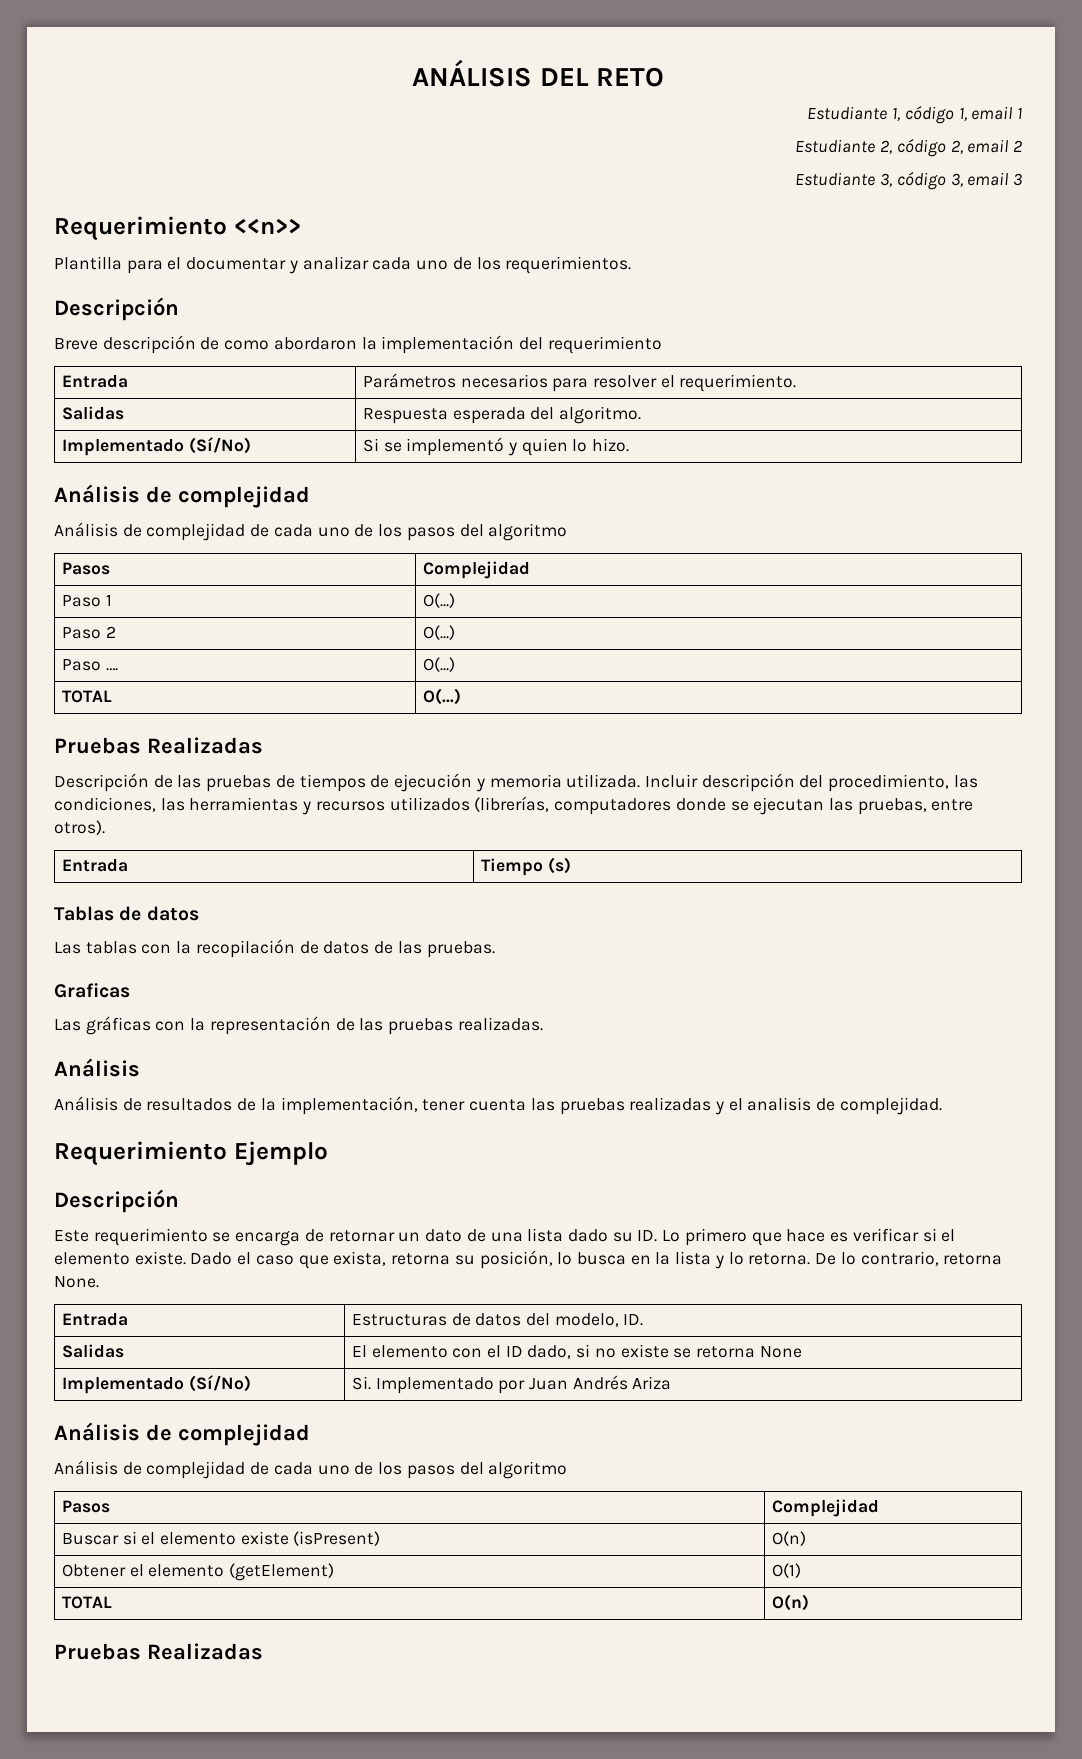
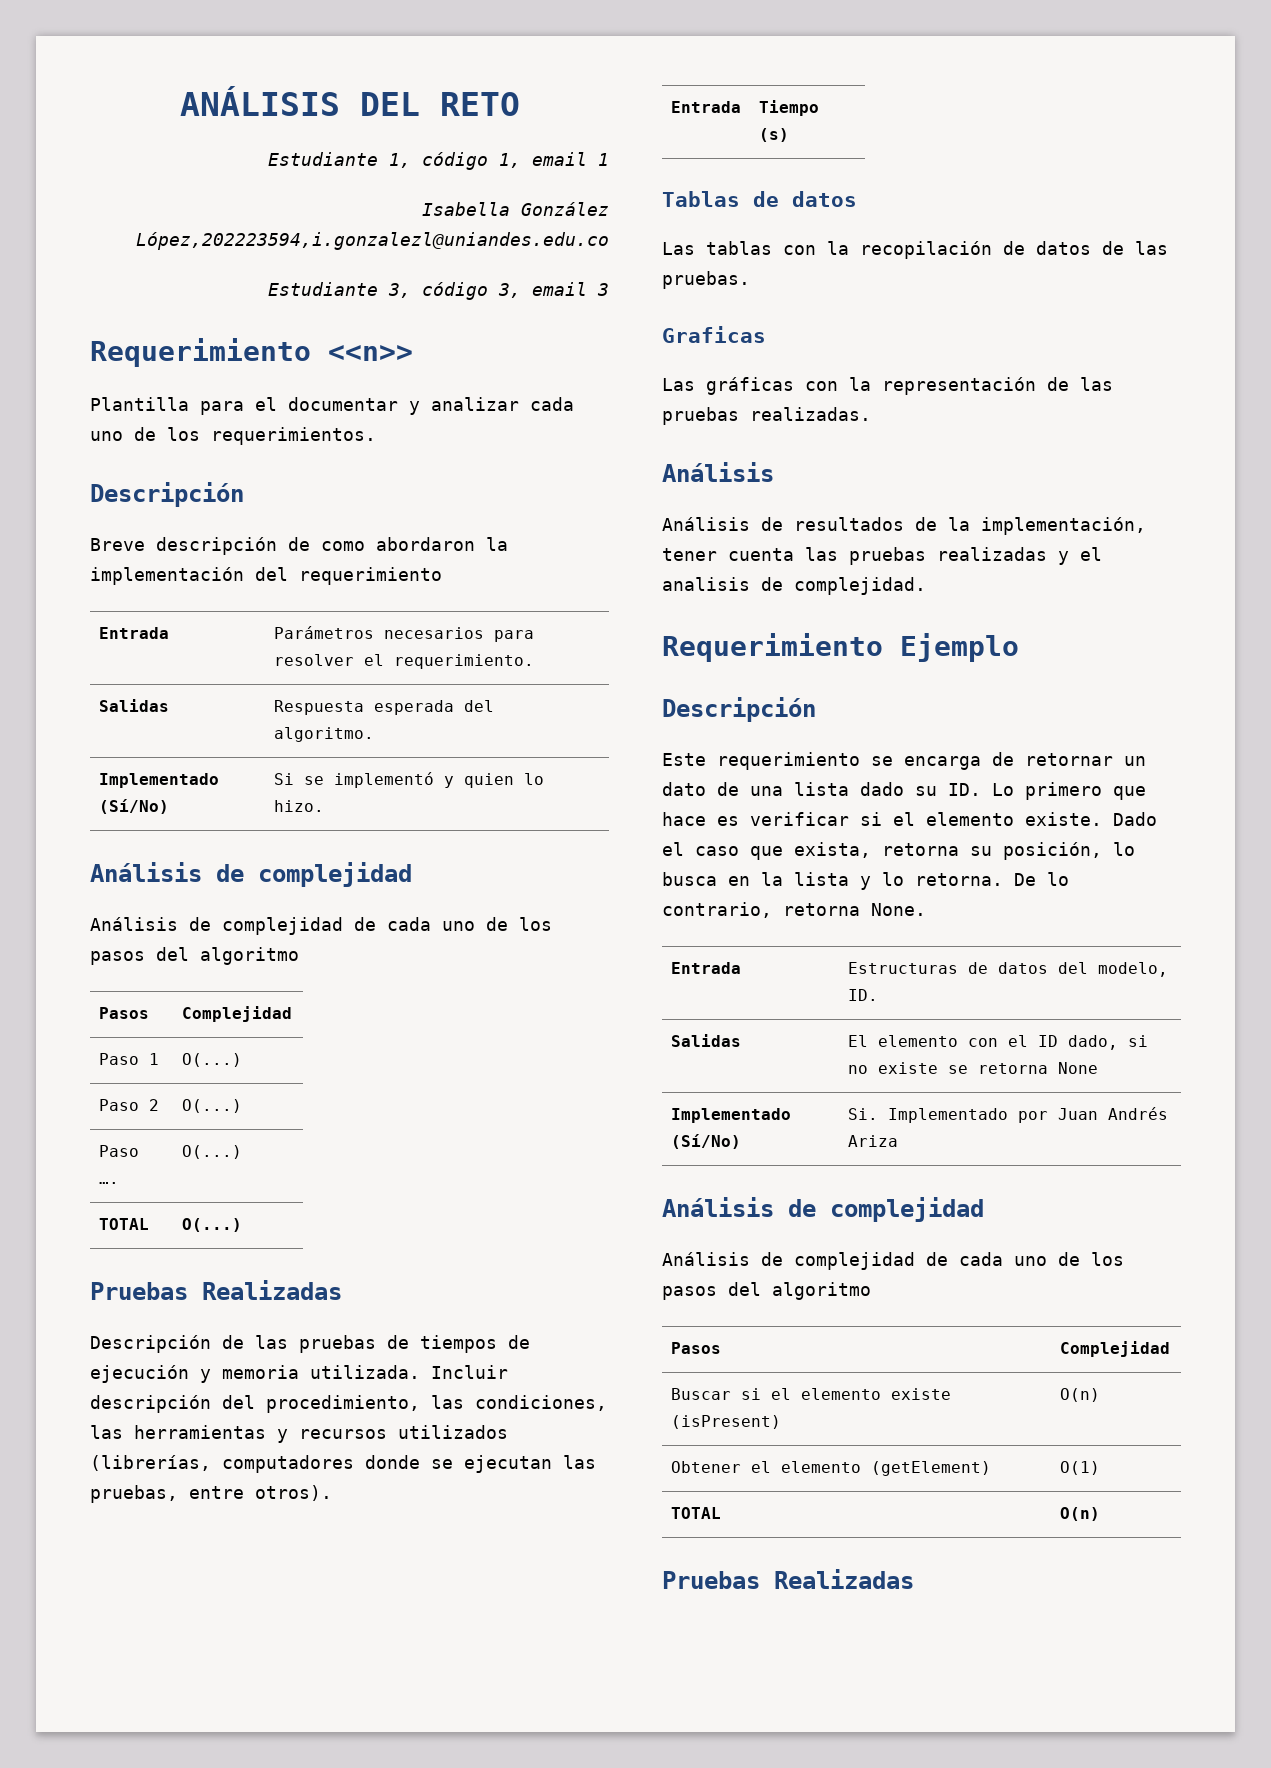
[795,139,1023,157] Estudiante 2, código 2, email 2 -> [422,202,609,216] [136,232,609,250] Isabella González López,202223594,i.gonzalezl@uniandes.edu.co

